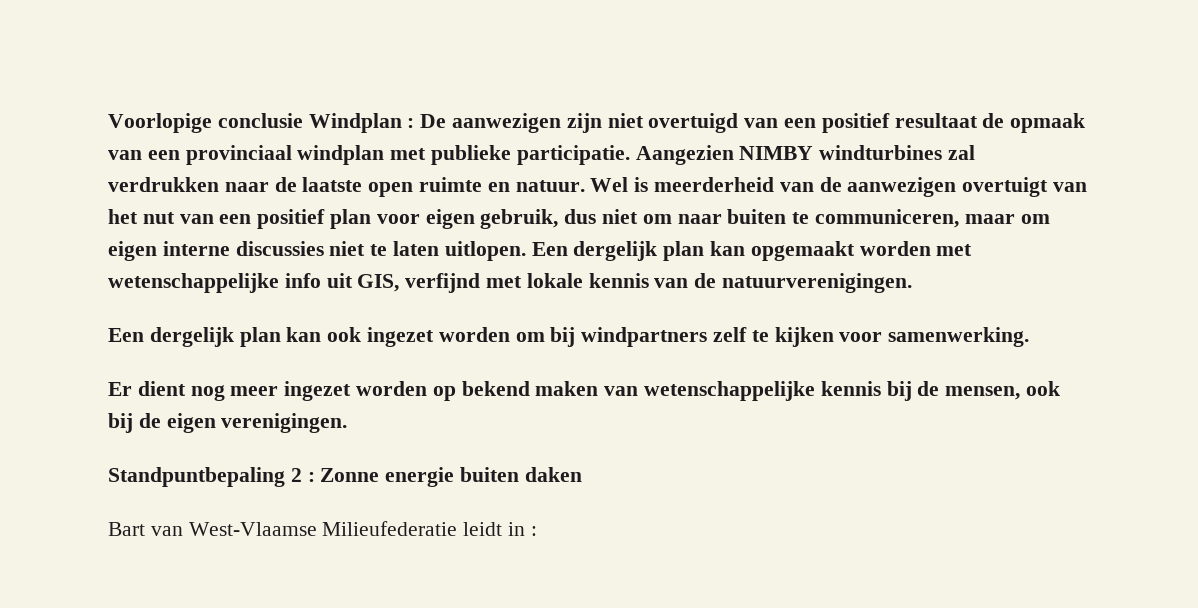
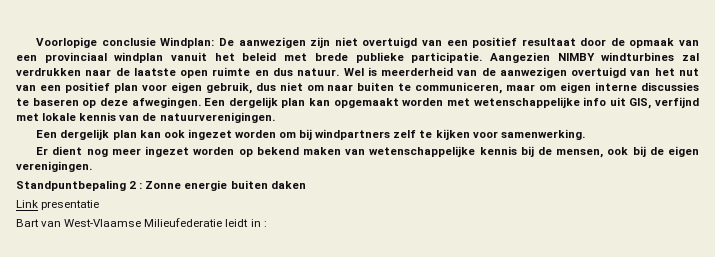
[308,113,415,133] Windplan : -> [160,37,215,48] Windplan:
(978, 120) none -> [580,38,607,46] door
[390,148,427,160] met -> [171,52,348,61] vanuit het beleid met brede
(510, 187) none -> [272,68,293,76] dus
[962,177,1049,197] overtuigt -> [571,67,627,78] overtuigd
[329,241,526,261] niet te laten uitlopen. -> [16,97,201,108] te baseren op deze afwegingen.
(582, 474) none -> [16,200,100,210] // Link presentatie

